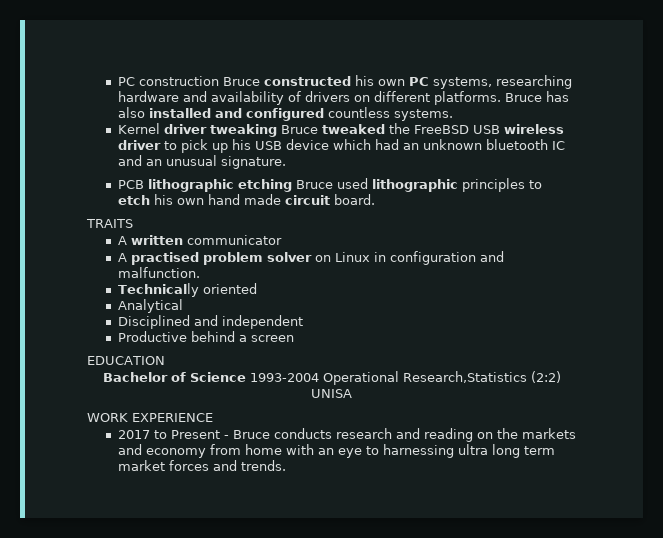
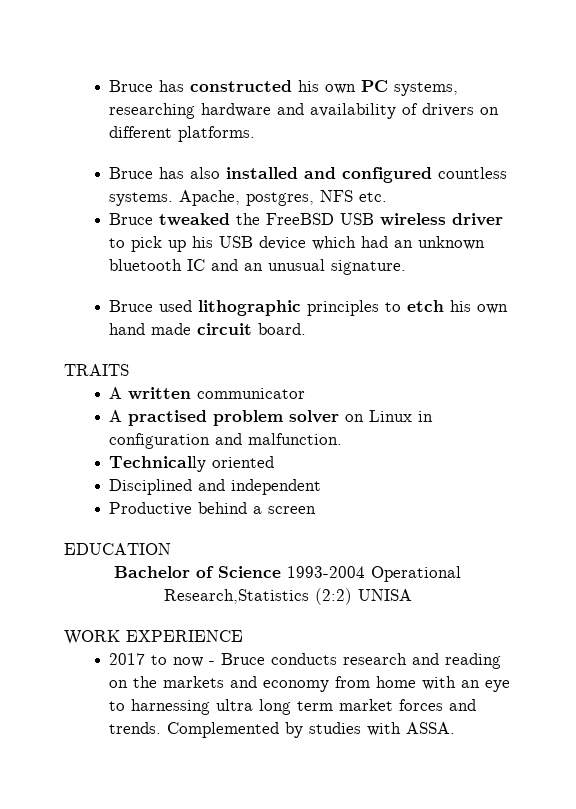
[117,76,260,86] PC construction Bruce -> [109,80,185,92] Bruce has
(501, 98) none -> (256, 134) //
[117,123,277,137] // Kernel driver tweaking -> [179,190,388,206] Apache, postgres, NFS etc. //
[117,179,292,192] PCB lithographic etching -> (407, 267) none
[117,299,183,313] // Analytical -> (275, 462) none
[170,430,220,439] Present -> [173,657,204,667] now
(286, 465) none -> [167,722,456,738] Complemented by studies with ASSA.

